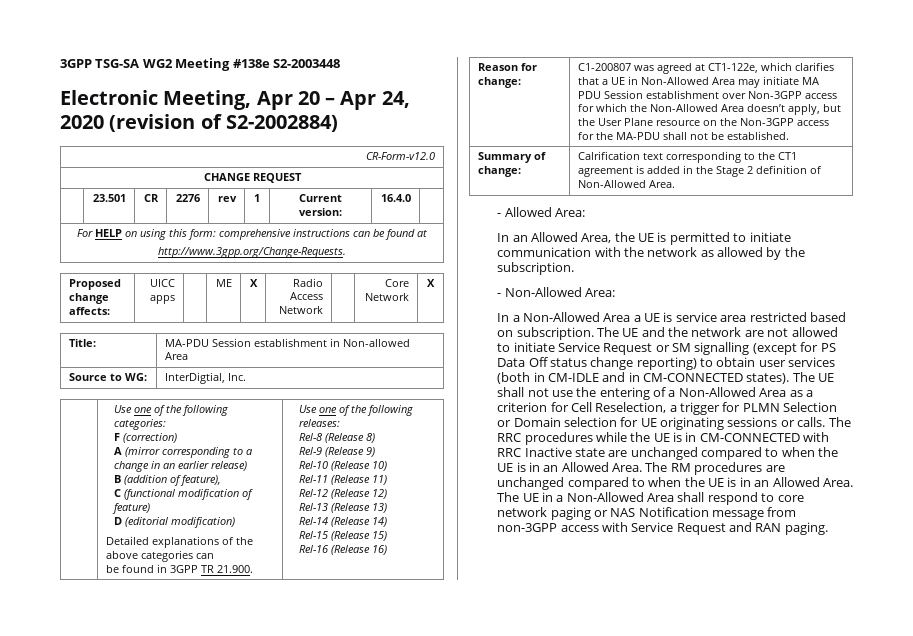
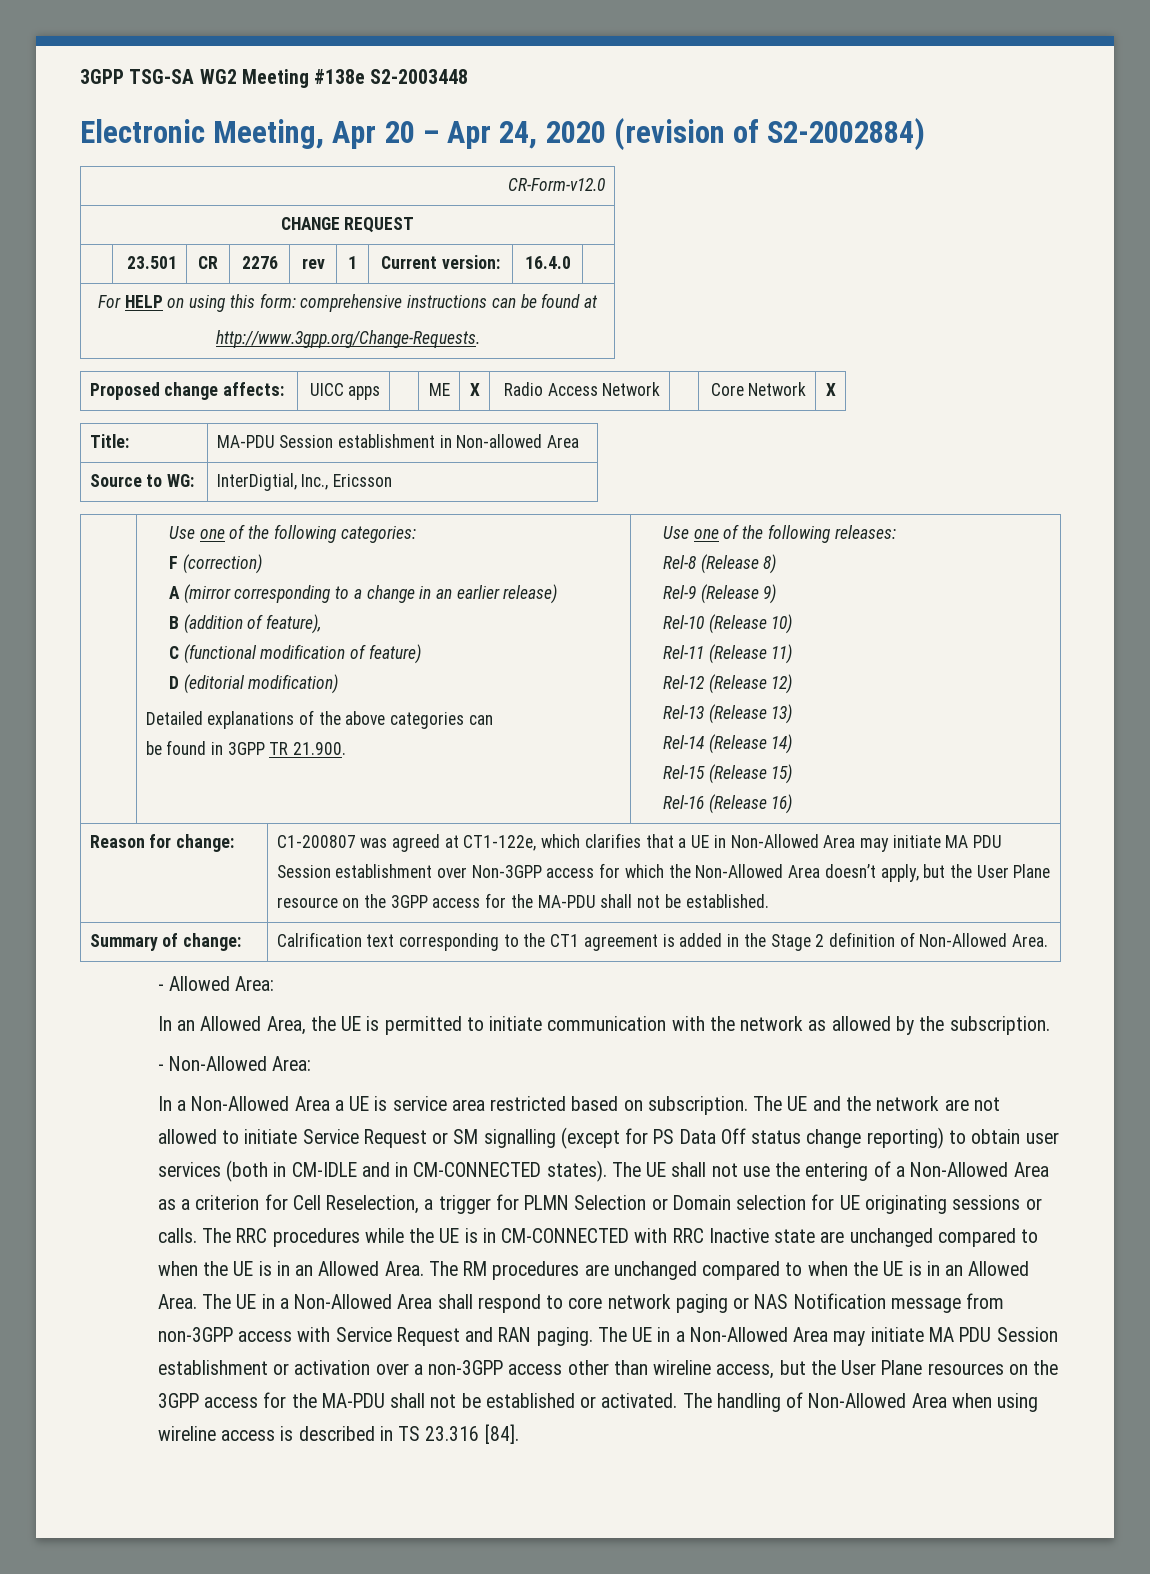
[227,373,246,381] Inc. -> [301,474,393,490] Inc., Ericsson
[739,118,794,126] Non-3GPP -> [390,895,428,908] 3GPP
(828, 528) none -> [597,1327,1058,1346] [157,1360,1059,1379] [157,1392,1039,1412] [157,1424,519,1444] The UE in a Non-Allowed Area may initiate MA PDU Session establishment or activation over a non-3GPP access other than wireline access, but the User Plane resources on the 3GPP access for the MA-PDU shall not be established or activated. The handling of Non-Allowed Area when using wireline access is described in TS 23.316 [84].

